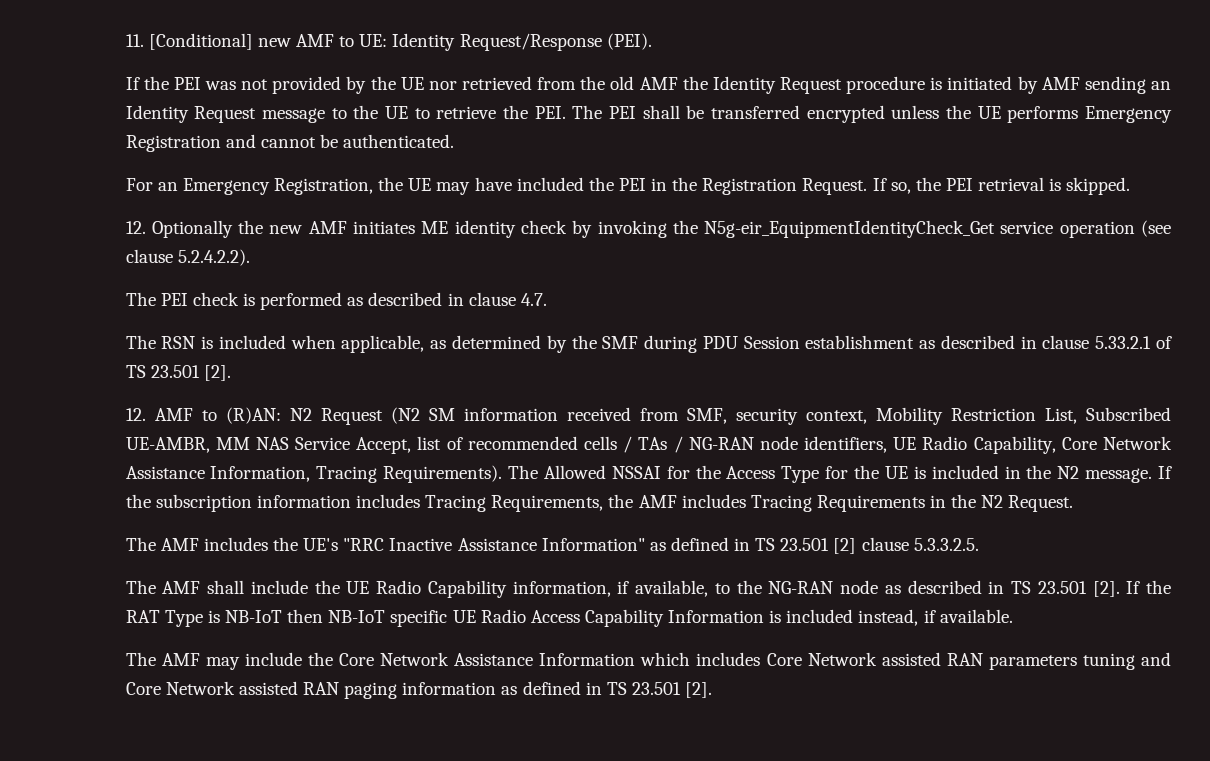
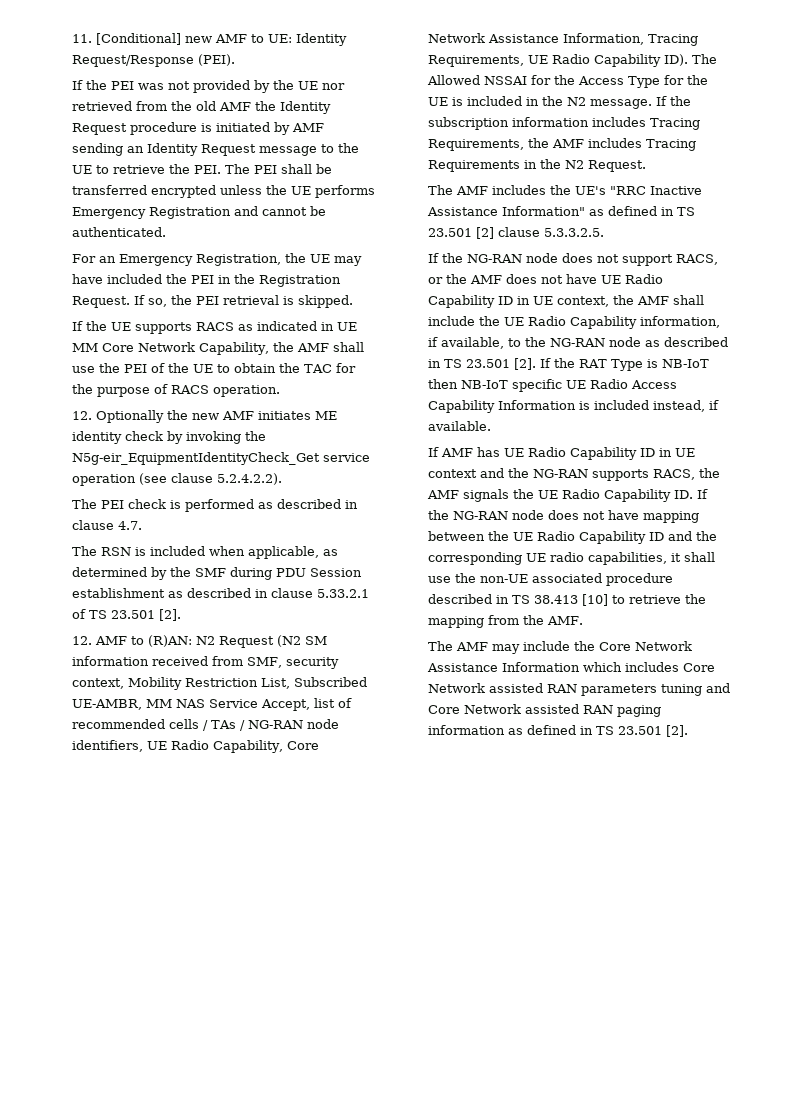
(1131, 186) none -> [72,321,358,334] [72,342,365,355] [72,363,357,373] [72,384,281,397] // If the UE supports RACS as indicated in UE MM Core Network Capability, the AMF shall use the PEI of the UE to obtain the TAC for the purpose of RACS operation.
[383,465,503,483] Requirements). -> [428,54,689,67] Requirements, UE Radio Capability ID).
[125,580,156,594] The -> [428,253,719,266] [428,274,664,284] [428,295,635,308] If the NG-RAN node does not support RACS, or the AMF does not have UE Radio Capability ID in UE context, the
(1013, 616) none -> [428,447,696,460] [428,468,721,481] [427,489,709,502] [428,510,700,523] [428,531,718,544] [428,552,716,565] [428,573,674,586] [428,594,707,606] [428,615,584,628] // If AMF has UE Radio Capability ID in UE context and the NG-RAN supports RACS, the AMF signals the UE Radio Capability ID. If the NG-RAN node does not have mapping between the UE Radio Capability ID and the corresponding UE radio capabilities, it shall use the non-UE associated procedure described in TS 38.413 [10] to retrieve the mapping from the AMF.

